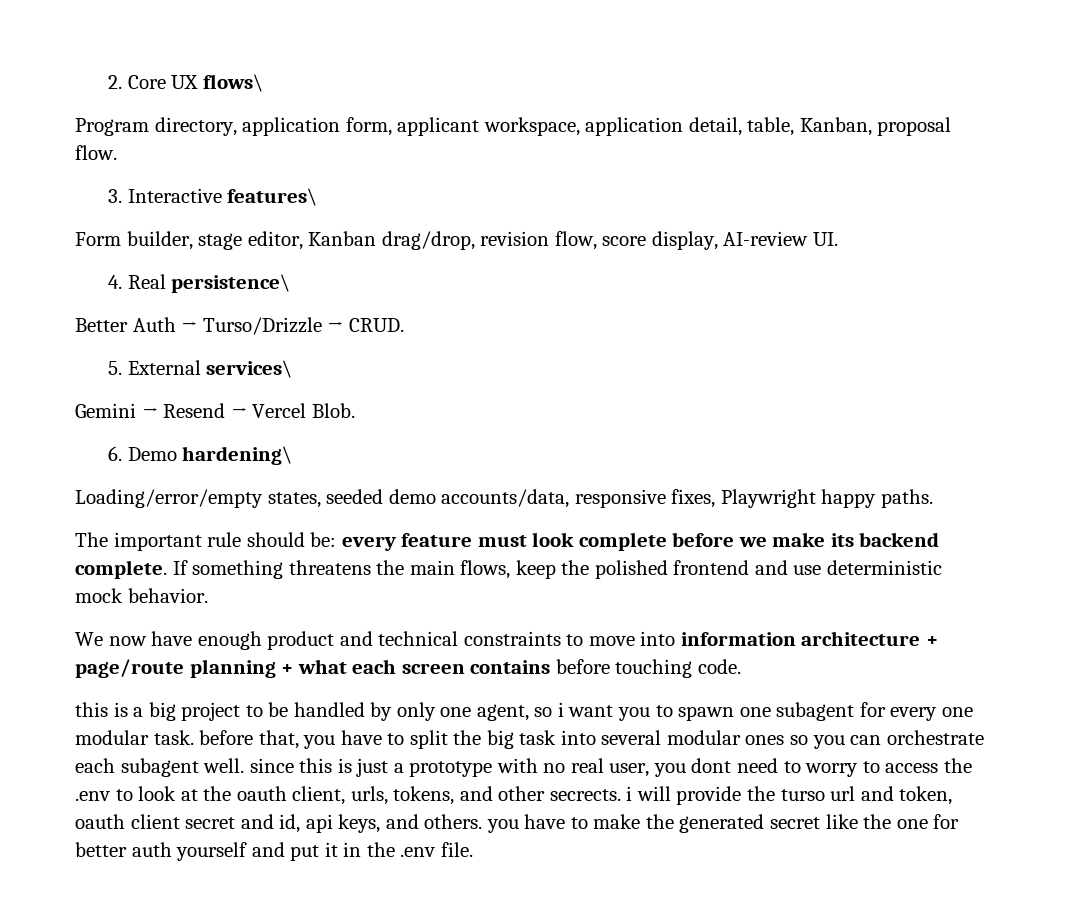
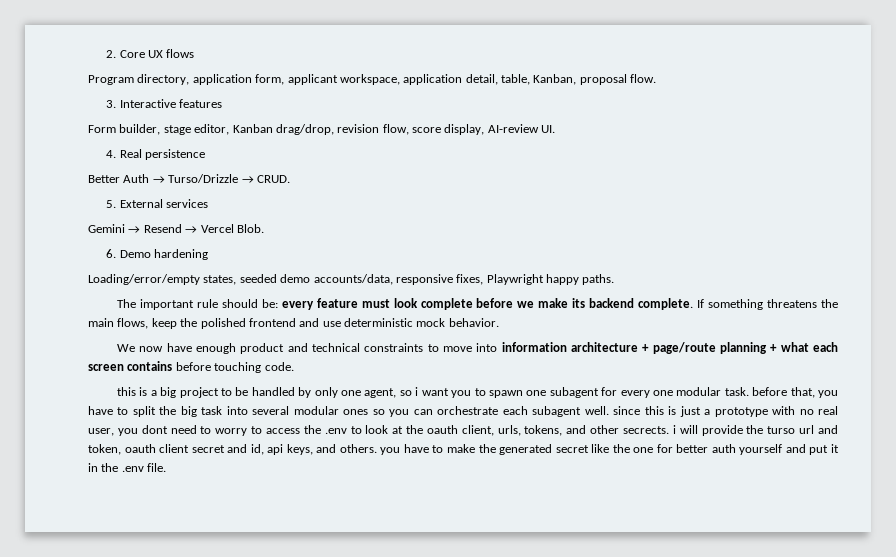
[202,74,263,92] flows\ -> [166,49,195,58] flows
[227,188,318,206] features\ -> [179,99,223,108] features
[171,274,291,293] persistence\ -> [145,149,206,160] persistence
[206,360,293,378] services\ -> [166,199,209,208] services
[182,446,293,465] hardening\ -> [154,249,209,260] hardening

